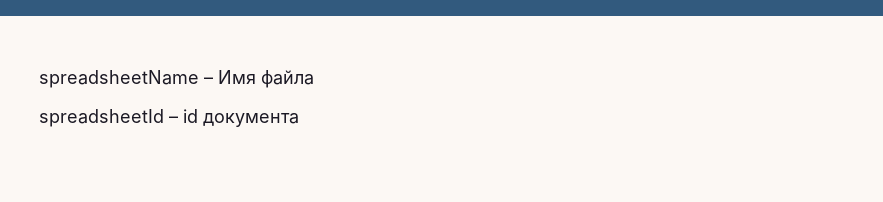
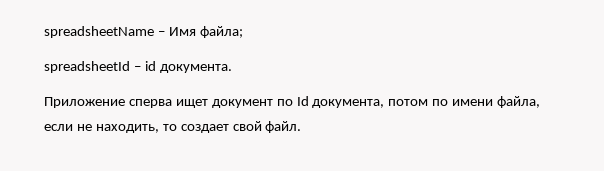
[261,70,314,88] файла -> [199,26,243,38] файла;
[203,113,299,127] документа -> [159,64,232,73] [44,96,541,108] [44,121,302,133] документа. // Приложение сперва ищет документ по Id документа, потом по имени файла, если не находить, то создает свой файл.

